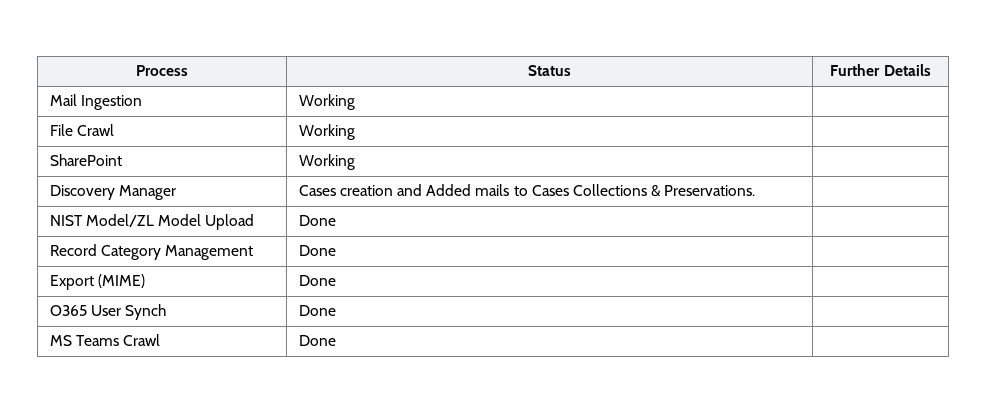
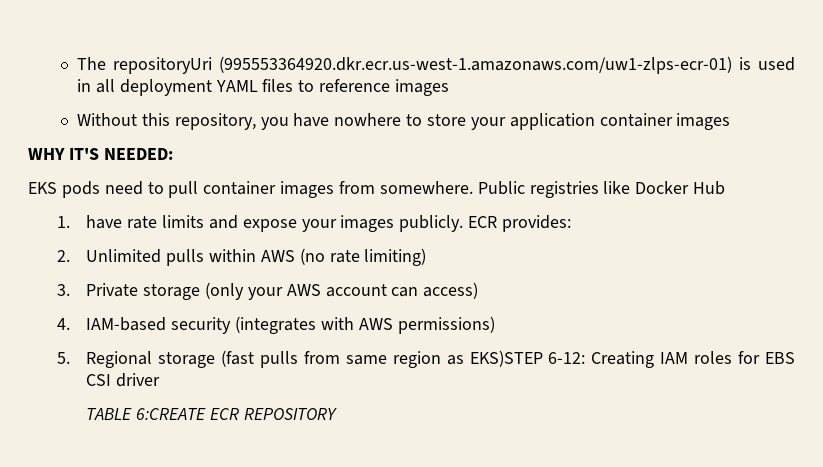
[136,65,188,76] [528,65,571,76] [830,64,931,76] [49,94,142,110] [298,94,355,110] [49,124,114,136] [298,124,355,140] [49,154,122,166] [298,154,355,170] [49,185,176,200] [298,184,756,197] [49,214,255,230] [298,215,336,226] [49,244,254,260] [298,245,336,256] [49,274,145,290] [298,275,336,286] [49,304,167,320] [298,305,336,316] [49,334,161,346] [298,335,336,346] Process | Status | Further Details // Mail Ingestion | Working | // File Crawl | Working | // SharePoint | Working | // Discovery Manager | Cases creation and Added mails to Cases Collections & Preservations. | // NIST Model/ZL Model Upload | Done | // Record Category Management | Done | // Export (MIME) | Done | // O365 User Synch | Done | // MS Teams Crawl | Done | -> [76,56,795,74] [76,79,449,96] [76,113,731,130] [28,148,173,160] [28,181,726,198] [57,215,571,232] [57,248,427,266] [57,282,479,300] [57,316,495,334] [57,350,795,368] [86,373,161,387] [86,408,337,420] The repositoryUri (995553364920.dkr.ecr.us-west-1.amazonaws.com/uw1-zlps-ecr-01) is used in all deployment YAML files to reference images // Without this repository, you have nowhere to store your application container images // WHY IT'S NEEDED: // EKS pods need to pull container images from somewhere. Public registries like Docker Hub // 1. have rate limits and expose your images publicly. ECR provides: // 2. Unlimited pulls within AWS (no rate limiting) // 3. Private storage (only your AWS account can access) // 4. IAM-based security (integrates with AWS permissions) // 5. Regional storage (fast pulls from same region as EKS)STEP 6-12: Creating IAM roles for EBS CSI driver // TABLE 6:CREATE ECR REPOSITORY

